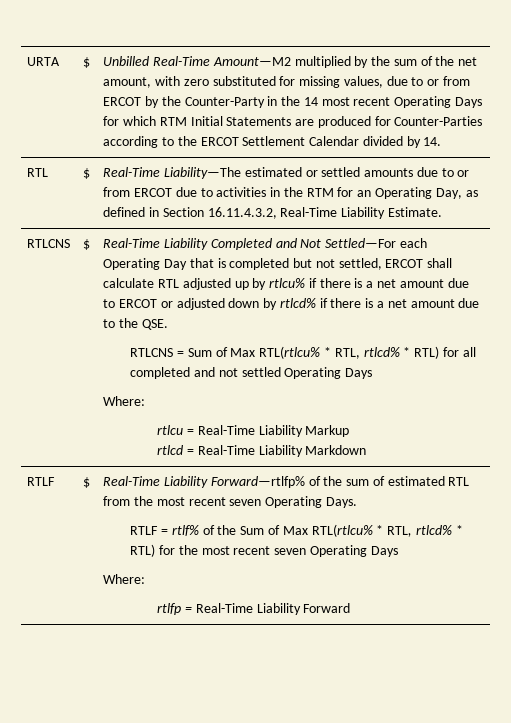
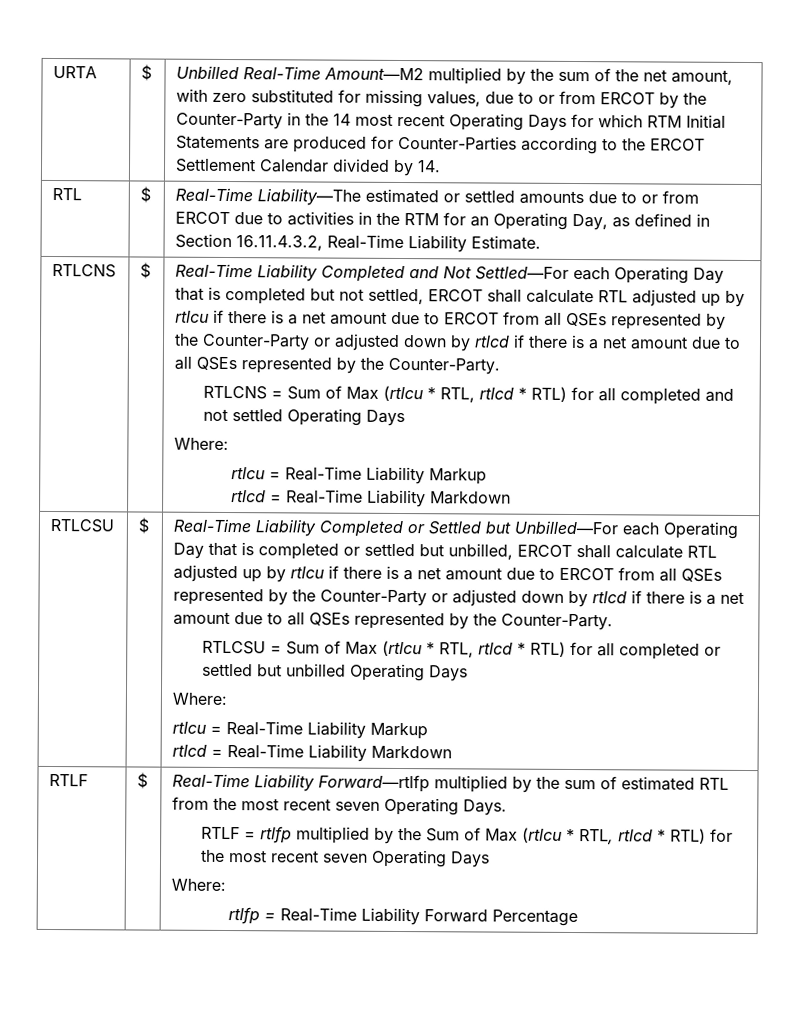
[269,278,469,288] [103,298,480,310] [103,318,168,330] rtlcu% if there is a net amount due to ERCOT or adjusted down by rtlcd% if there is a net amount due to the QSE. -> [175,309,727,330] [174,333,742,352] [174,356,501,375] rtlcu if there is a net amount due to ERCOT from all QSEs represented by the Counter-Party or adjusted down by rtlcd if there is a net amount due to all QSEs represented by the Counter-Party.
[259,346,400,359] RTL(rtlcu% * RTL, rtlcd% -> [382,385,514,403] (rtlcu * RTL, rtlcd
(367, 450) none -> [50,518,115,533] [138,517,150,534] [173,518,739,539] [173,542,718,560] [173,564,723,583] [173,588,745,608] [173,611,614,631] [201,640,721,660] [201,663,468,682] [172,692,228,706] [172,721,429,740] [172,744,453,762] // RTLCSU | $ | Real-Time Liability Completed or Settled but Unbilled—For each Operating Day that is completed or settled but unbilled, ERCOT shall calculate RTL adjusted up by rtlcu if there is a net amount due to ERCOT from all QSEs represented by the Counter-Party or adjusted down by rtlcd if there is a net amount due to all QSEs represented by the Counter-Party. // RTLCSU = Sum of Max (rtlcu * RTL, rtlcd * RTL) for all completed or settled but unbilled Operating Days // Where: // rtlcu = Real-Time Liability Markup // rtlcd = Real-Time Liability Markdown
[210,476,321,488] Forward—rtlfp% of -> [318,774,533,793] Forward—rtlfp multiplied by
[171,525,215,536] rtlf% of -> [259,826,394,844] rtlfp multiplied by
[311,524,452,537] RTL(rtlcu% * RTL, rtlcd% -> [521,827,653,845] (rtlcu * RTL, rtlcd
(351, 608) none -> [492,909,579,927] Percentage

